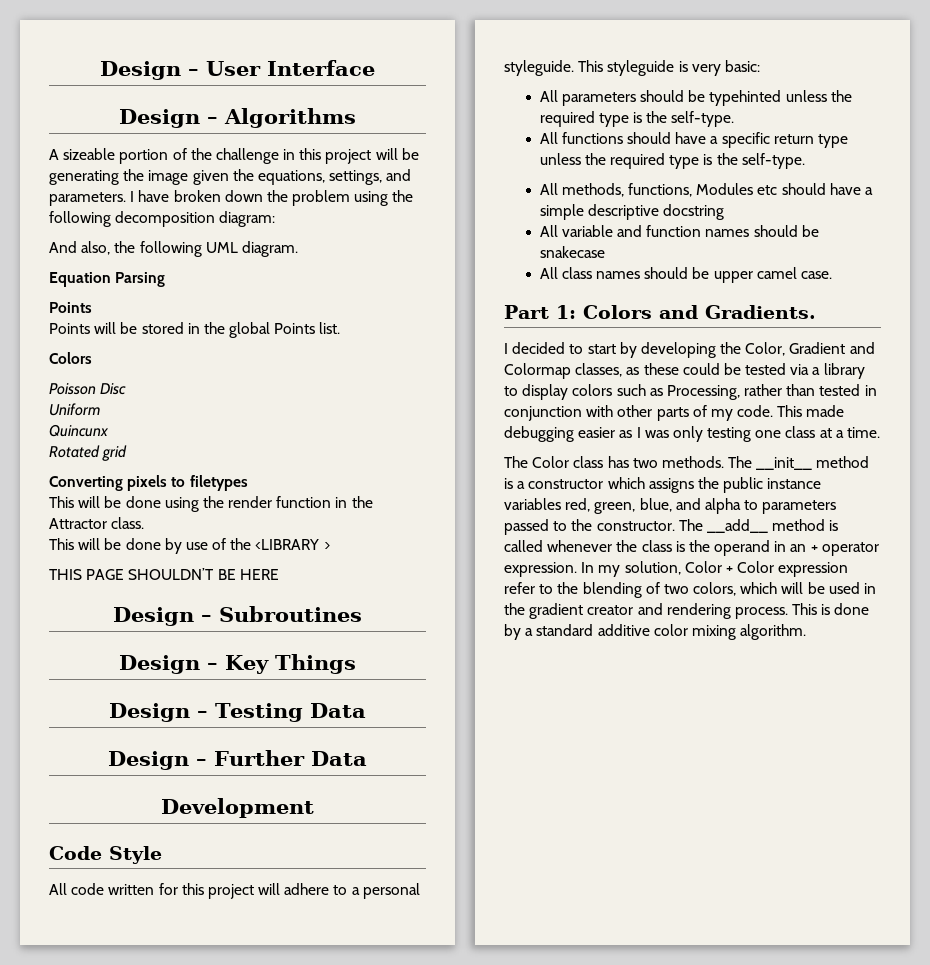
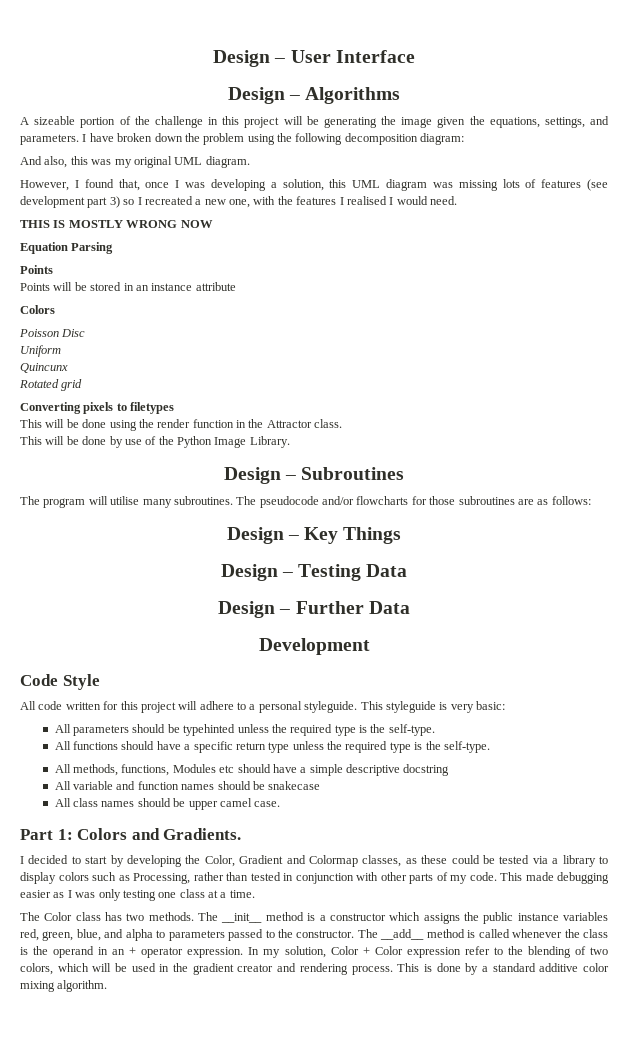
[114,241,298,257] the following UML diagram. -> [70,156,250,168] [20,179,608,191] [20,196,457,208] [20,220,213,228] this was my original UML diagram. // However, I found that, once I was developing a solution, this UML diagram was missing lots of features (see development part 3) so I recreated a new one, with the features I realised I would need. // THIS IS MOSTLY WRONG NOW
[203,322,341,338] the global Points list. -> [135,282,236,291] an instance attribute
[255,539,330,550] [49,568,279,580] [113,606,362,626] <LIBRARY > // THIS PAGE SHOULDN’T BE HERE // Design – Subroutines -> [177,436,290,448] [223,467,405,484] [20,496,591,508] Python Image Library. // Design – Subroutines // The program will utilise many subroutines. The pseudocode and/or flowcharts for those subroutines are as follows:

